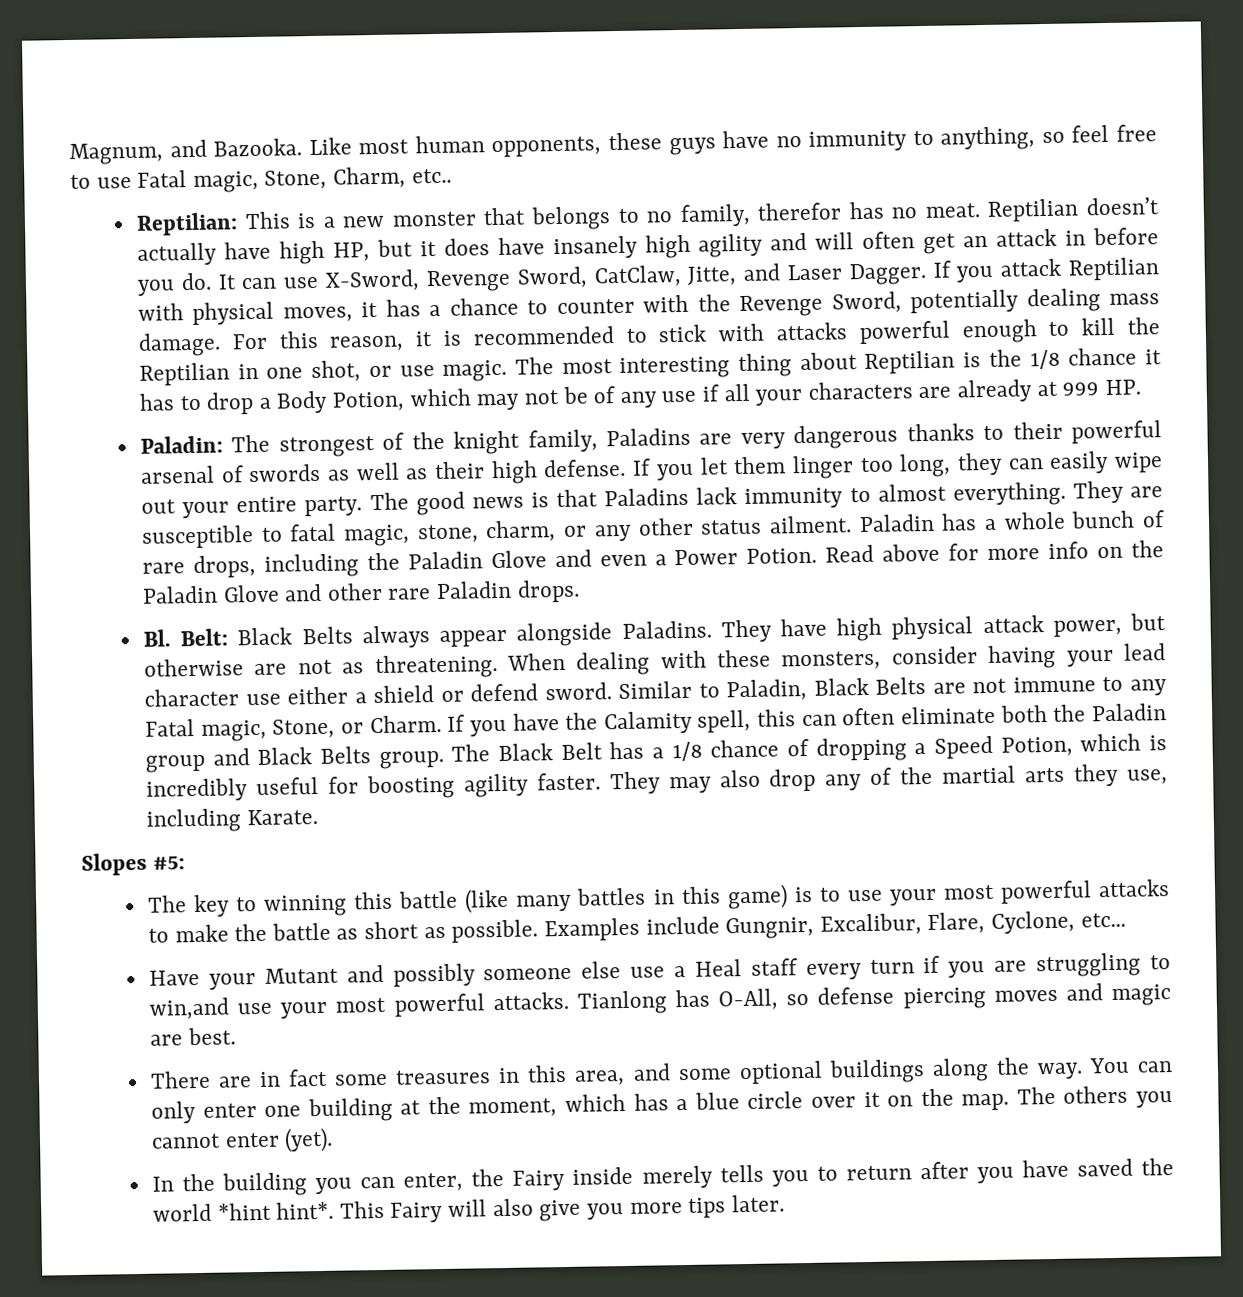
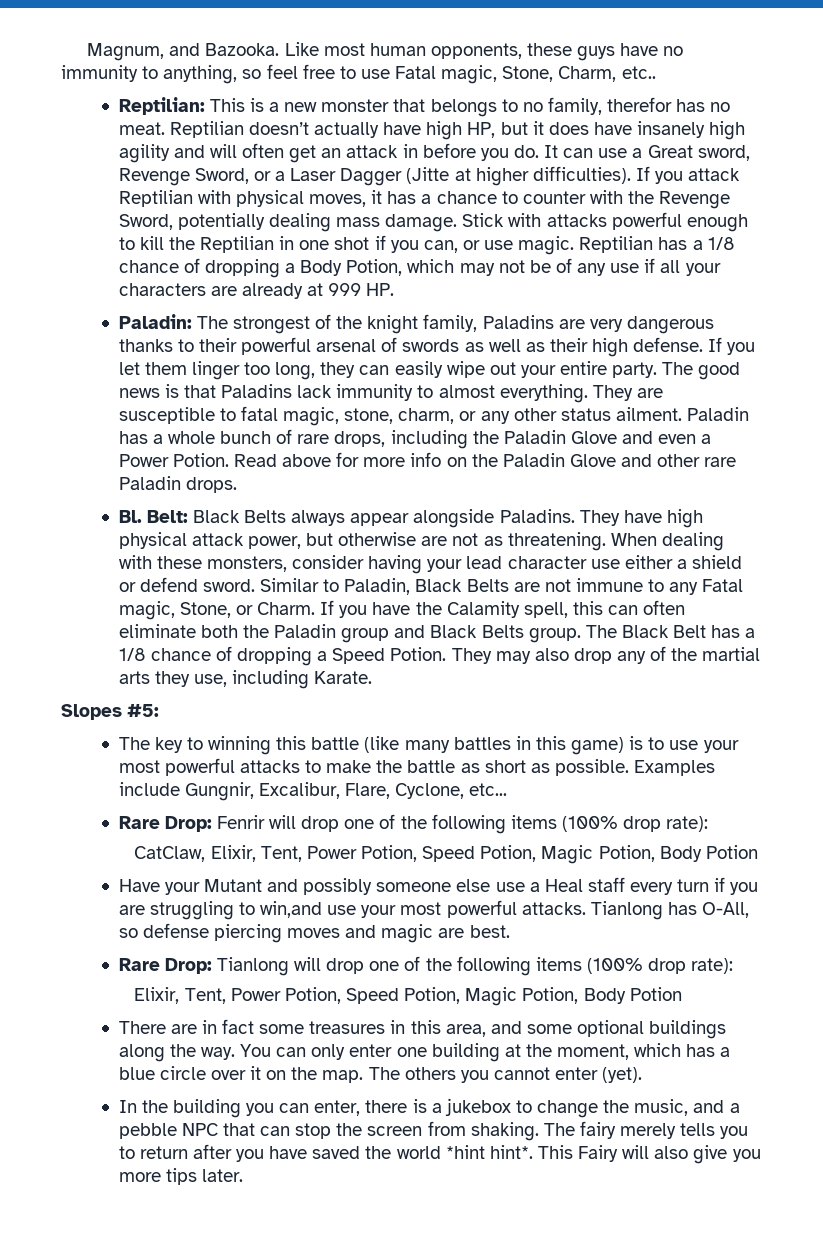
[325,262,927,293] X-Sword, Revenge Sword, CatClaw, Jitte, and Laser Dagger. -> [632,145,750,161] [118,166,631,186] a Great sword, Revenge Sword, or a Laser Dagger (Jitte at higher difficulties).
[231,324,707,352] For this reason, it is recommended to stick -> [462,213,505,227] Stick
[311,347,1162,383] [139,391,255,415] shot, or use magic. The most interesting thing about Reptilian is the 1/8 chance it has to drop -> [334,235,735,255] [118,258,280,278] shot if you can, or use magic. Reptilian has a 1/8 chance of dropping
[1000,733,1167,757] [146,772,601,802] Potion, which is incredibly useful for boosting agility faster. -> [390,647,447,661] Potion.
(1126, 920) none -> [118,814,709,834] [134,845,758,864] // Rare Drop: Fenrir will drop one of the following items (100% drop rate): // CatClaw, Elixir, Tent, Power Potion, Speed Potion, Magic Potion, Body Potion
(236, 1036) none -> [118,956,734,976] [134,987,682,1006] // Rare Drop: Tianlong will drop one of the following items (100% drop rate): // Elixir, Tent, Power Potion, Speed Potion, Magic Potion, Body Potion
[471,1166,634,1191] the Fairy inside -> [365,1098,740,1118] [118,1121,616,1141] there is a jukebox to change the music, and a pebble NPC that can stop the screen from shaking. The fairy

